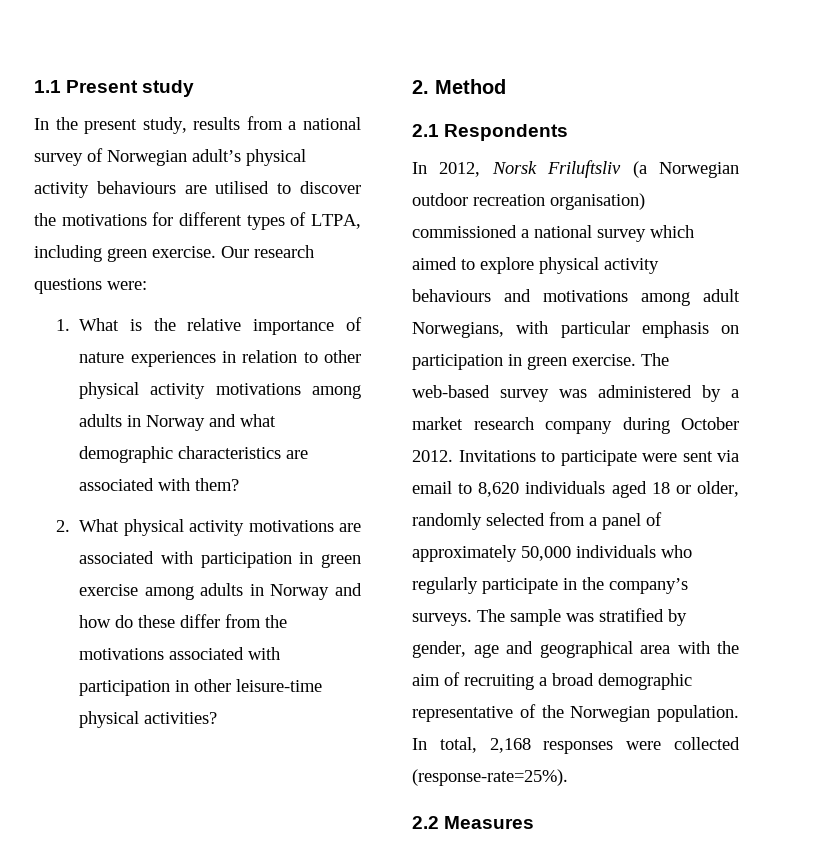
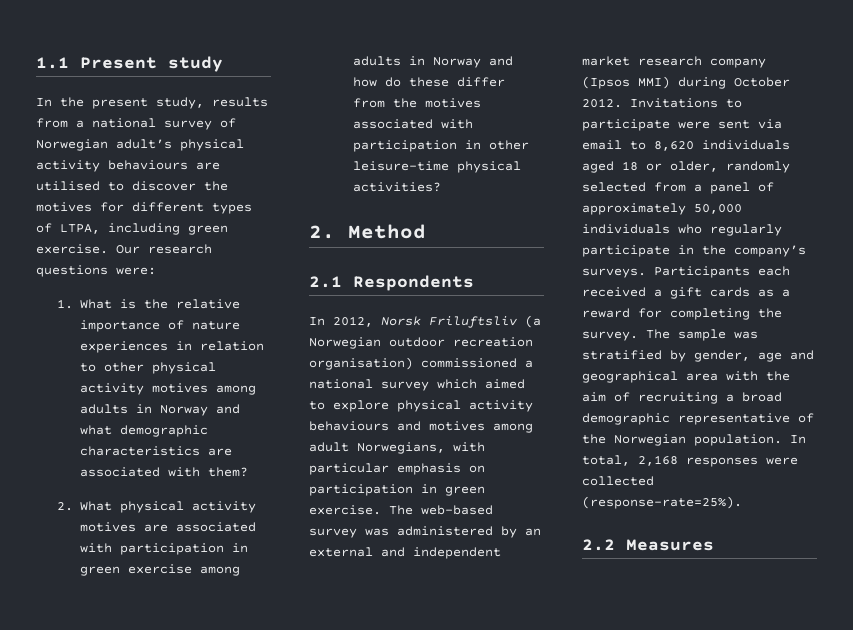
[61,214,147,226] motivations -> [36,202,92,212] motives
[215,383,301,395] motivations -> [152,383,209,393] motives
[248,520,334,532] motivations -> [80,522,137,532] motives
[79,648,165,660] motivations -> [425,98,482,108] motives
[543,290,628,302] motivations -> [429,421,485,431] motives
[731,389,739,398] a -> [525,528,541,536] [309,547,501,559] an external and independent
(612, 427) none -> [582,76,670,89] (Ipsos MMI)
(472, 619) none -> [654,266,790,278] [582,287,790,299] [582,308,782,320] [582,331,638,341] Participants each received a gift cards as a reward for completing the survey.

